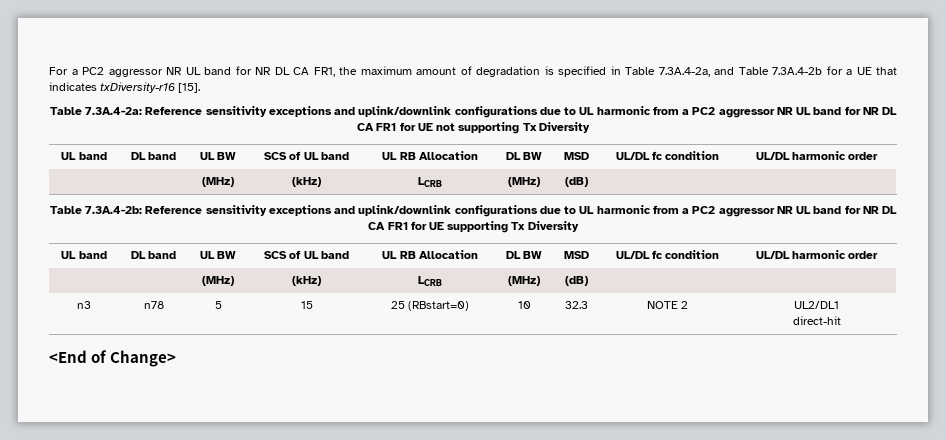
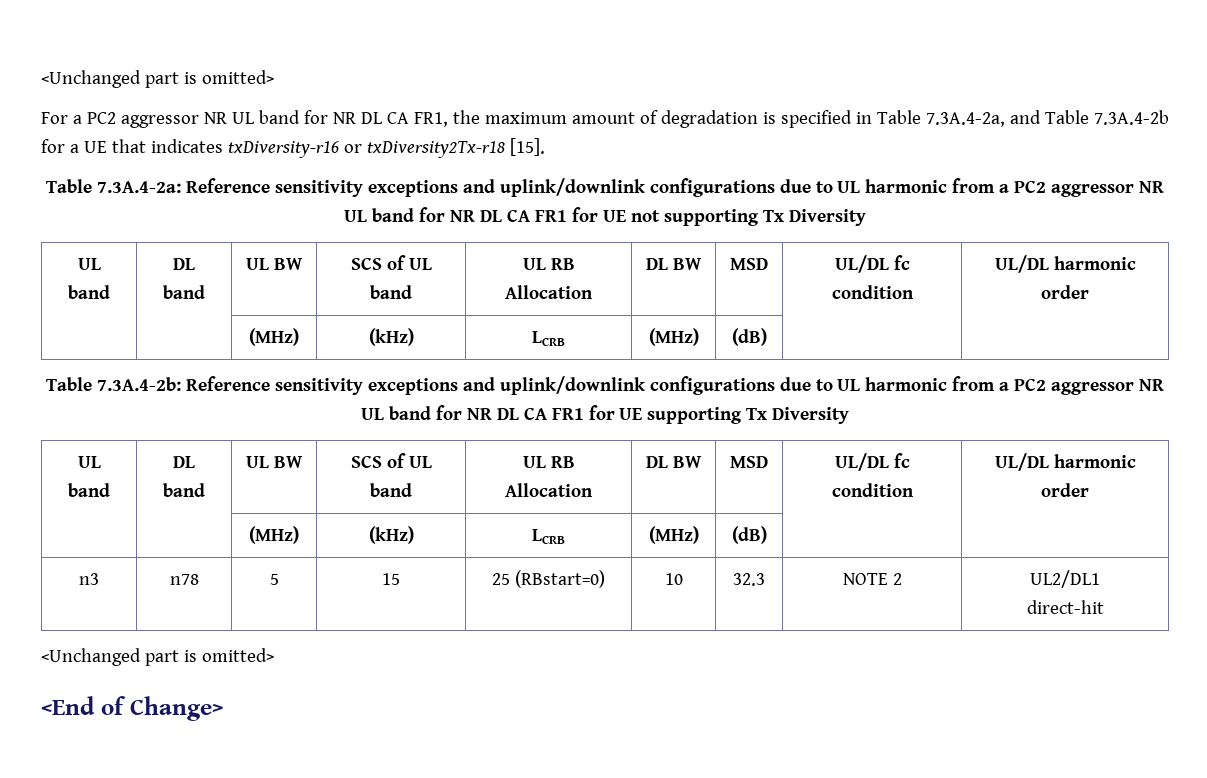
(49, 71) none -> [41,70,274,88] <Unchanged part is omitted> //
(176, 87) none -> [343,141,505,158] or txDiversity2Tx-r18
(841, 320) none -> [41,648,274,666] // <Unchanged part is omitted>

